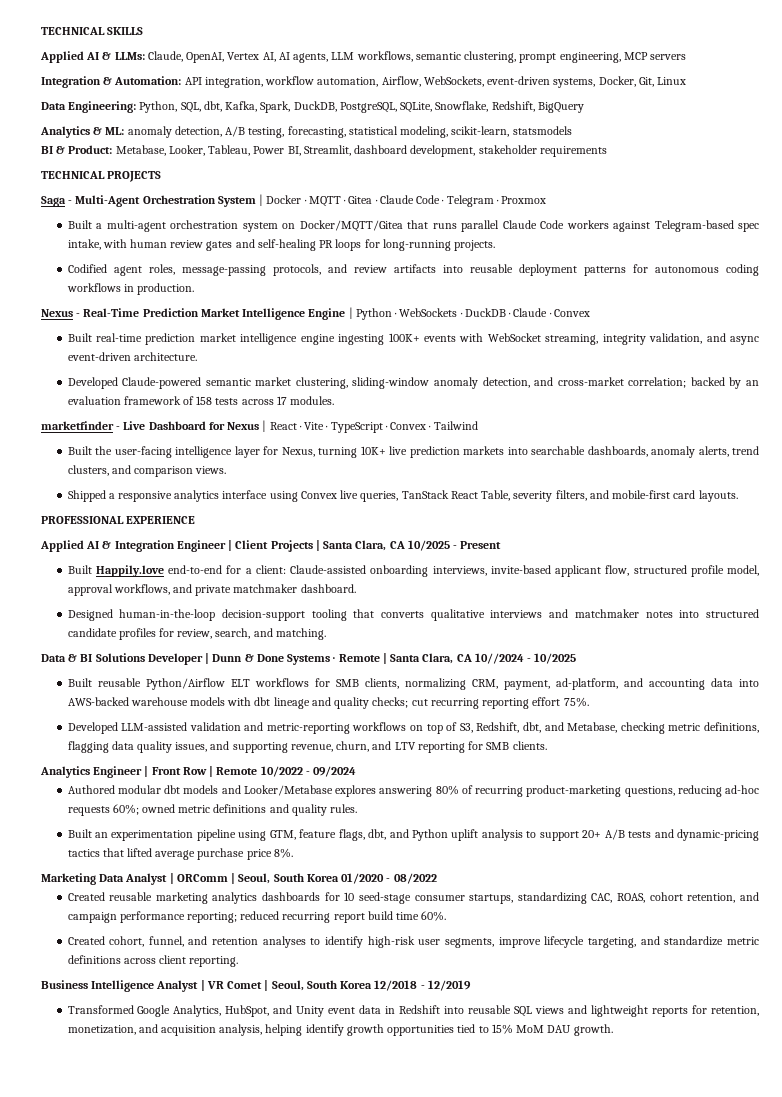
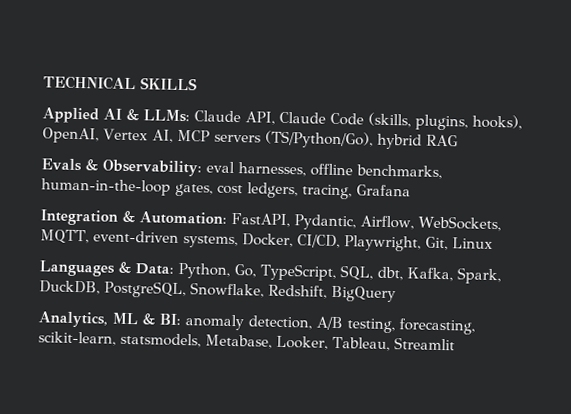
[147,51,687,63] Claude, OpenAI, Vertex AI, AI agents, LLM workflows, semantic clustering, prompt engineering, MCP servers -> [194,110,522,131] [42,127,458,150] [41,158,442,179] [41,178,411,200] Claude API, Claude Code (skills, plugins, hooks), OpenAI, Vertex AI, MCP servers (TS/Python/Go), hybrid RAG // Evals & Observability: eval harnesses, offline benchmarks, human-in-the-loop gates, cost ledgers, tracing, Grafana
[184,76,379,88] API integration, workflow automation, -> [231,212,356,231] FastAPI, Pydantic,
(484, 81) none -> [40,229,89,245] MQTT,
(636, 81) none -> [296,234,421,252] CI/CD, Playwright,
[41,101,178,113] Data Engineering: Python, -> [39,260,336,281] Languages & Data: Python, Go, TypeScript,
[400,102,433,113] SQLite, -> (186, 289) none
[40,126,125,138] Analytics & ML: -> [38,311,181,328] Analytics, ML & BI:
[348,126,572,138] [41,145,607,157] [41,171,162,182] [41,194,547,207] [67,220,760,232] [67,239,496,251] [67,264,760,276] [66,283,194,295] [41,307,590,320] [67,333,759,345] [67,352,197,361] [67,377,760,389] [67,396,335,405] [41,420,478,433] [67,446,759,458] [67,465,227,477] [67,490,738,502] [41,516,196,524] [40,540,502,552] [67,565,759,577] [67,584,356,596] [67,609,760,621] [67,628,326,640] [41,653,577,665] [67,678,760,690] [67,697,589,709] [67,722,759,734] [67,741,547,753] [40,766,357,778] [67,785,759,797] [67,804,358,816] [67,829,759,841] [67,848,293,860] [41,873,437,885] [67,892,760,904] [67,911,447,923] [67,936,759,948] [67,955,239,967] [41,980,471,992] [67,1005,759,1017] [67,1024,613,1036] statistical modeling, scikit-learn, statsmodels // BI & Product: Metabase, Looker, Tableau, Power BI, Streamlit, dashboard development, stakeholder requirements // TECHNICAL PROJECTS // Saga - Multi-Agent Orchestration System | Docker · MQTT · Gitea · Claude Code · Telegram · Proxmox // Built a multi-agent orchestration system on Docker/MQTT/Gitea that runs parallel Claude Code workers against Telegram-based spec intake, with human review gates and self-healing PR loops for long-running projects. // Codified agent roles, message-passing protocols, and review artifacts into reusable deployment patterns for autonomous coding workflows in production. // Nexus - Real-Time Prediction Market Intelligence Engine | Python · WebSockets · DuckDB · Claude · Convex // Built real-time prediction market intelligence engine ingesting 100K+ events with WebSocket streaming, integrity validation, and async event-driven architecture. // Developed Claude-powered semantic market clustering, sliding-window anomaly detection, and cross-market correlation; backed by an evaluation framework of 158 tests across 17 modules. // marketfinder - Live Dashboard for Nexus | React · Vite · TypeScript · Convex · Tailwind // Built the user-facing intelligence layer for Nexus, turning 10K+ live prediction markets into searchable dashboards, anomaly alerts, trend clusters, and comparison views. // Shipped a responsive analytics interface using Convex live queries, TanStack React Table, severity filters, and mobile-first card layouts. // PROFESSIONAL EXPERIENCE // Applied AI & Integration Engineer | Client Projects | Santa Clara, CA 10/2025 - Present // Built Happily.love end-to-end for a client: Claude-assisted onboarding interviews, invite-based applicant flow, structured profile model, approval workflows, and private matchmaker dashboard. // Designed human-in-the-loop decision-support tooling that converts qualitative interviews and matchmaker notes into structured candidate profiles for review, search, and matching. // Data & BI Solutions Developer | Dunn & Done Systems · Remote | Santa Clara, CA 10//2024 - 10/2025 // Built reusable Python/Airflow ELT workflows for SMB clients, normalizing CRM, payment, ad-platform, and accounting data into AWS-backed warehouse models with dbt lineage and quality checks; cut recurring reporting effort 75%. // Developed LLM-assisted validation and metric-reporting workflows on top of S3, Redshift, dbt, and Metabase, checking metric definitions, flagging data quality issues, and supporting revenue, churn, and LTV reporting for SMB clients. // Analytics Engineer | Front Row | Remote 10/2022 - 09/2024 // Authored modular dbt models and Looker/Metabase explores answering 80% of recurring product-marketing questions, reducing ad-hoc requests 60%; owned metric definitions and quality rules. // Built an experimentation pipeline using GTM, feature flags, dbt, and Python uplift analysis to support 20+ A/B tests and dynamic-pricing tactics that lifted average purchase price 8%. // Marketing Data Analyst | ORComm | Seoul, South Korea 01/2020 - 08/2022 // Created reusable marketing analytics dashboards for 10 seed-stage consumer startups, standardizing CAC, ROAS, cohort retention, and campaign performance reporting; reduced recurring report build time 60%. // Created cohort, funnel, and retention analyses to identify high-risk user segments, improve lifecycle targeting, and standardize metric definitions across client reporting. // Business Intelligence Analyst | VR Comet | Seoul, South Korea 12/2018 - 12/2019 // Transformed Google Analytics, HubSpot, and Unity event data in Redshift into reusable SQL views and lightweight reports for retention, monetization, and acquisition analysis, helping identify growth opportunities tied to 15% MoM DAU growth. -> [38,331,455,352] scikit-learn, statsmodels, Metabase, Looker, Tableau, Streamlit

